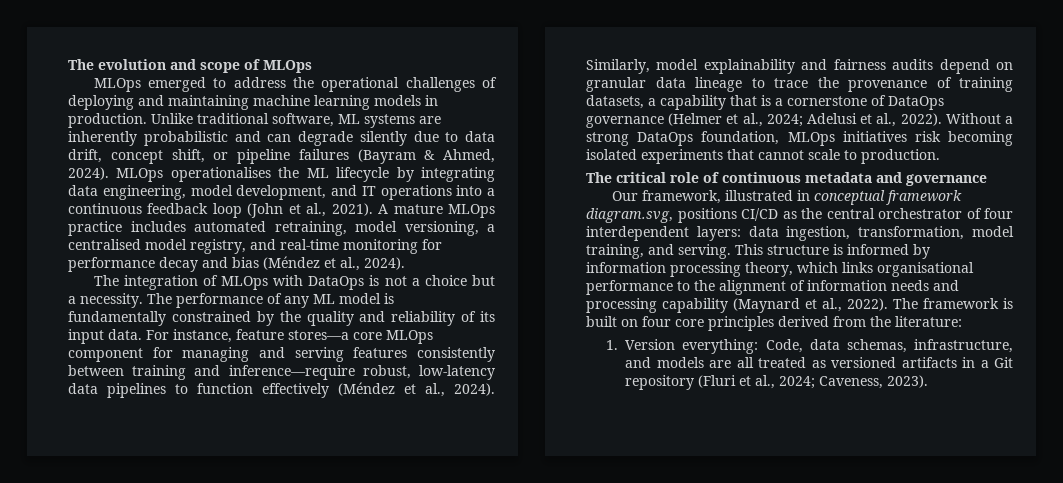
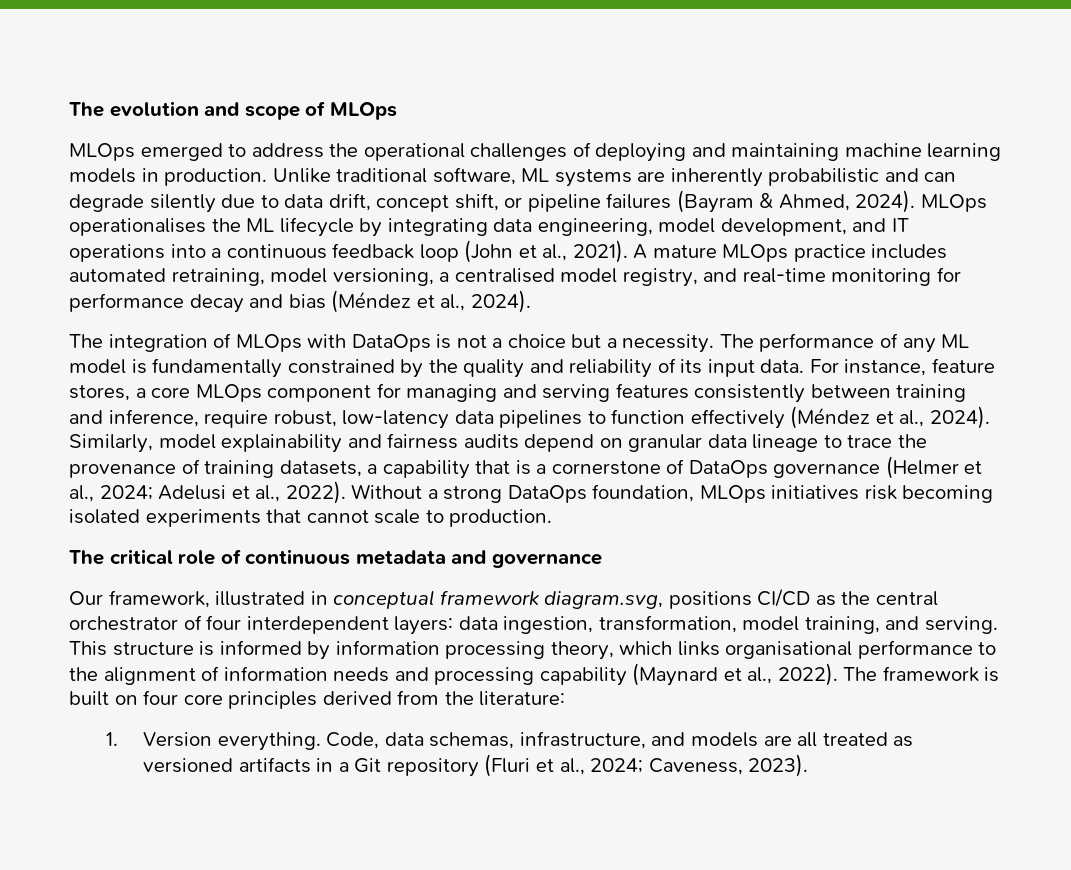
[288,330,349,340] stores—a -> [69,385,146,401] stores, a
[228,365,355,380] inference—require -> [108,409,269,428] inference, require
[682,339,759,354] everything: -> [217,732,321,751] everything.

